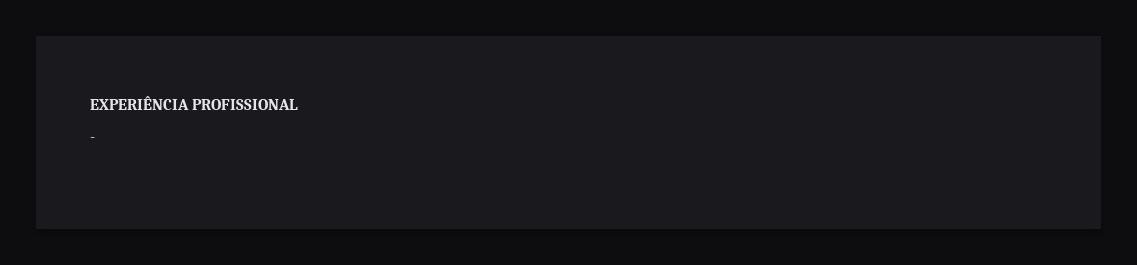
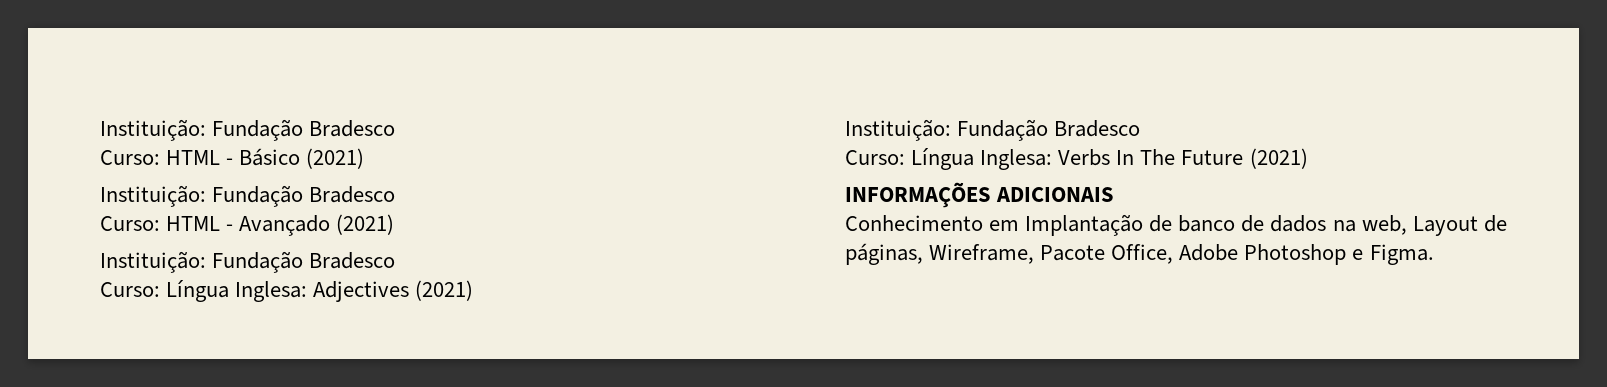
[90,96,299,110] [90,137,95,142] EXPERIÊNCIA PROFISSIONAL // - -> [100,119,396,141] [100,148,365,169] [100,185,396,207] [100,214,395,236] [100,251,396,273] [100,280,474,302] [845,119,1141,141] [845,148,1308,170] [845,182,1115,208] [845,214,1507,236] [845,243,1434,265] Instituição: Fundação Bradesco // Curso: HTML - Básico (2021) // Instituição: Fundação Bradesco // Curso: HTML - Avançado (2021) // Instituição: Fundação Bradesco // Curso: Língua Inglesa: Adjectives (2021) // Instituição: Fundação Bradesco // Curso: Língua Inglesa: Verbs In The Future (2021) // INFORMAÇÕES ADICIONAIS // Conhecimento em Implantação de banco de dados na web, Layout de páginas, Wireframe, Pacote Office, Adobe Photoshop e Figma.

